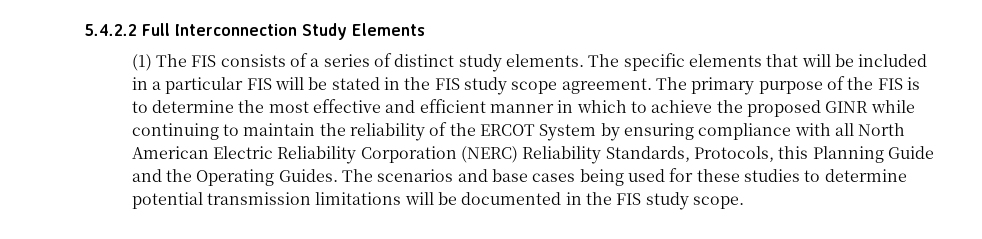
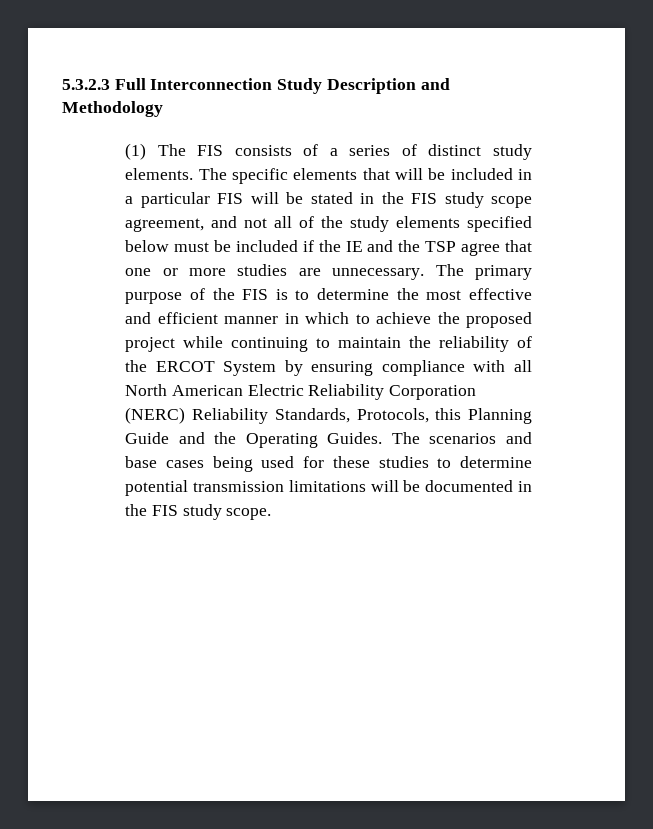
[85,24,137,36] 5.4.2.2 -> [62,79,110,90] 5.3.2.3
[352,23,425,36] Elements -> [326,78,450,94] [62,101,163,117] Description and Methodology
[561,78,652,94] agreement. -> [125,216,532,232] [125,240,532,256] [125,264,425,280] agreement, and not all of the study elements specified below must be included if the IE and the TSP agree that one or more studies are unnecessary.
[825,101,869,113] GINR -> [125,337,176,352] project

